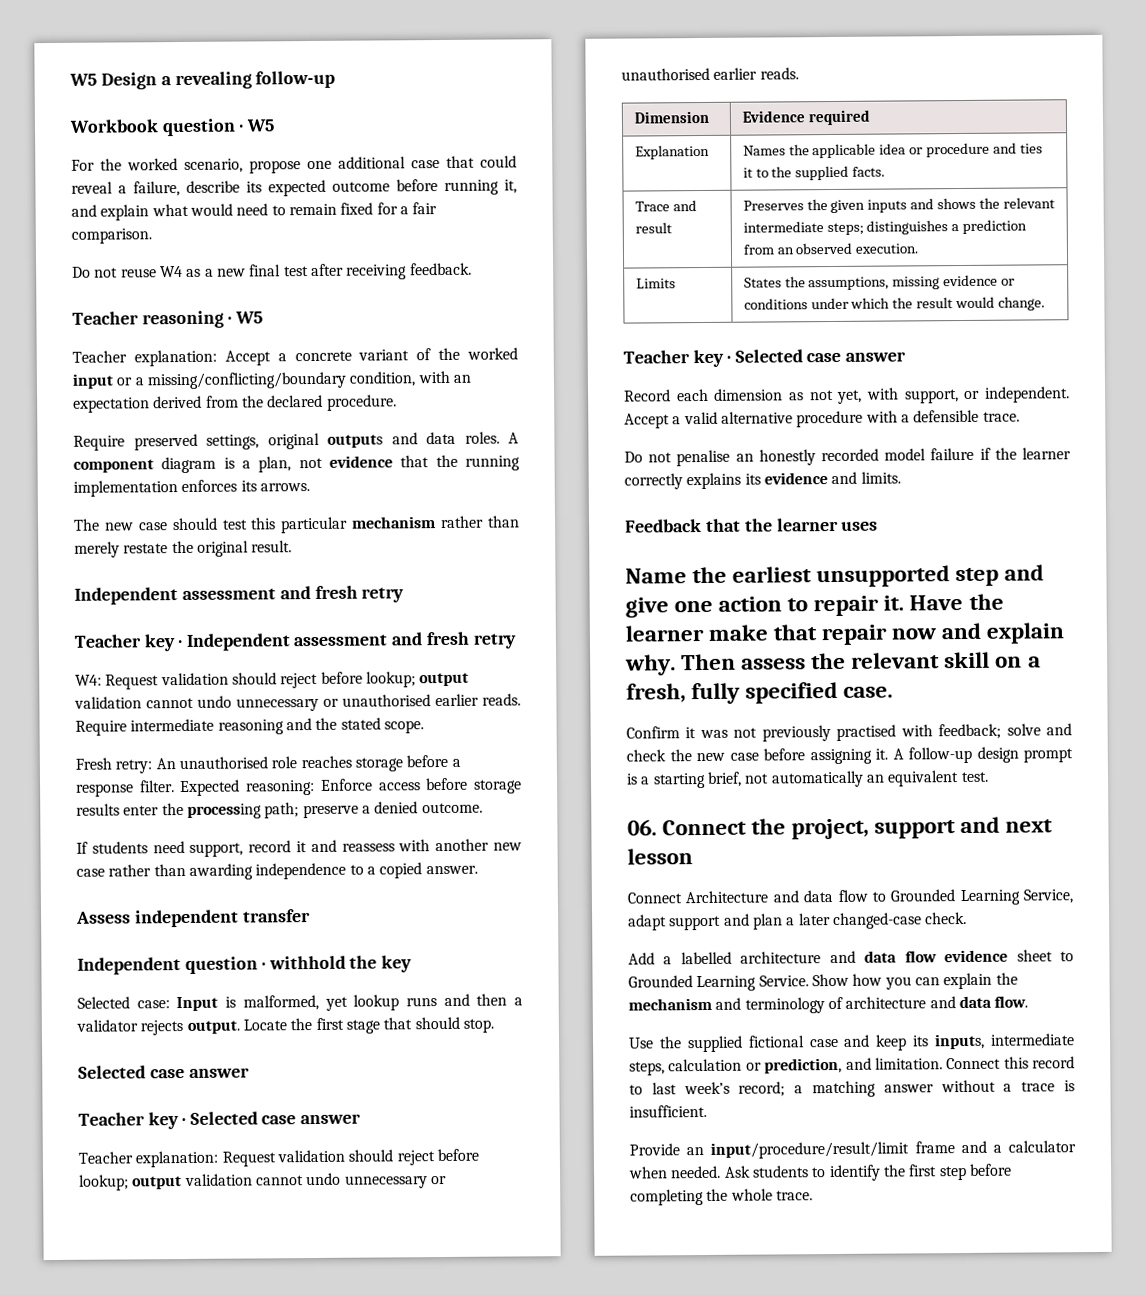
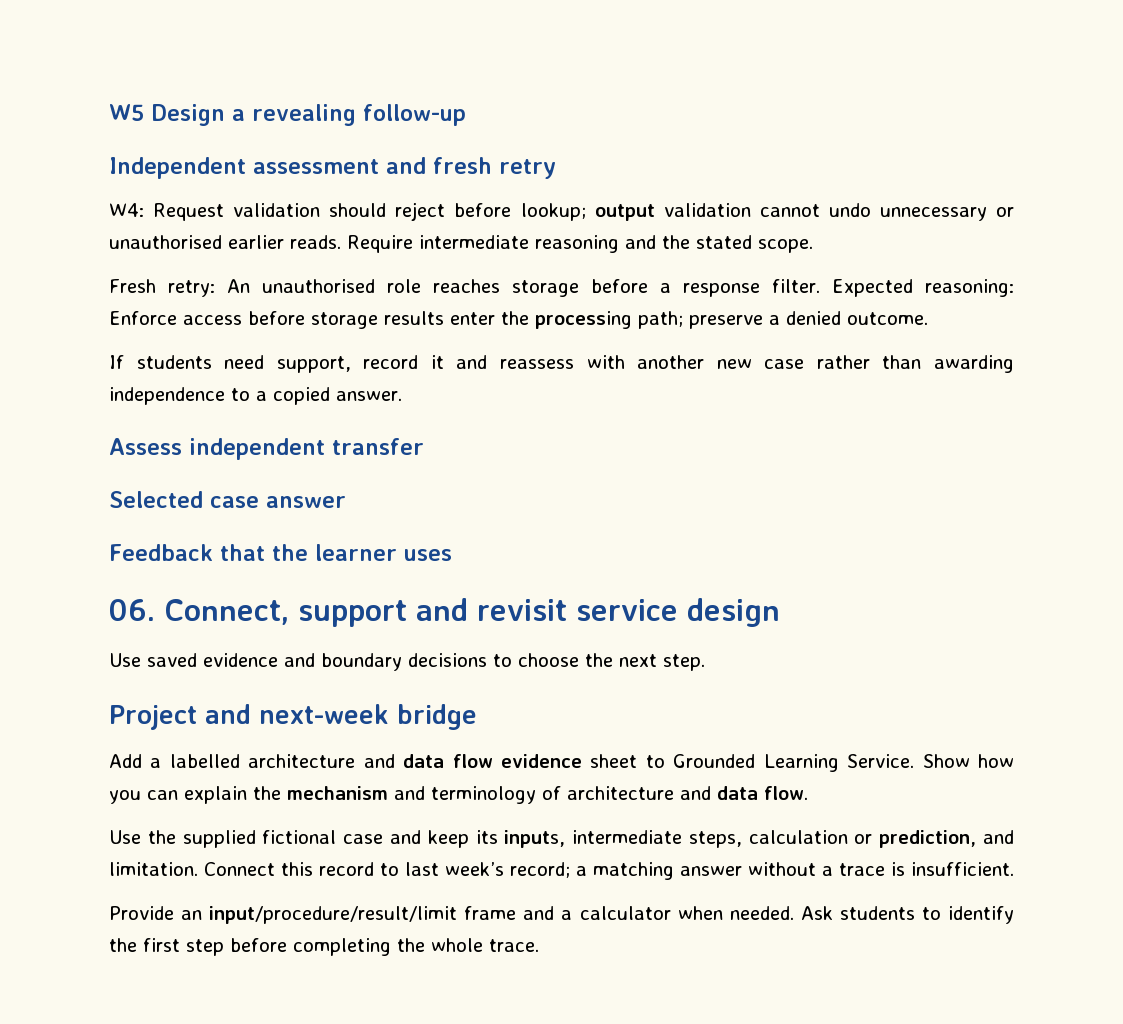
[69,118,275,137] [71,155,517,174] [71,179,517,197] [71,202,438,221] [71,228,152,244] [72,262,472,280] [72,310,263,329] [72,347,518,367] [72,370,471,390] [73,394,397,413] [73,431,519,451] [73,454,520,474] [73,479,310,497] [73,515,520,534] [74,540,293,558] [74,585,405,605] [74,634,182,652] Workbook question · W5 // For the worked scenario, propose one additional case that could reveal a failure, describe its expected outcome before running it, and explain what would need to remain fixed for a fair comparison. // Do not reuse W4 as a new final test after receiving feedback. // Teacher reasoning · W5 // Teacher explanation: Accept a concrete variant of the worked input or a missing/conflicting/boundary condition, with an expectation derived from the declared procedure. // Require preserved settings, original outputs and data roles. A component diagram is a plan, not evidence that the running implementation enforces its arrows. // The new case should test this particular mechanism rather than merely restate the original result. // Independent assessment and fresh retry // Teacher key · -> (466, 115) none
[77,955,413,975] [77,993,523,1012] [76,1016,494,1036] [78,1065,250,1079] [78,1111,362,1130] [78,1148,479,1168] [79,1172,447,1191] [621,67,799,81] [633,110,709,124] [741,109,870,126] [634,144,710,160] [742,142,1044,159] [742,165,886,181] [634,200,697,212] [634,222,672,234] [742,197,1056,214] [742,219,1028,236] [742,242,919,255] [635,278,676,289] [743,274,1016,291] [743,296,1046,311] [623,349,907,368] [624,386,1070,404] [624,409,1020,429] [624,447,1071,467] [624,471,901,490] Independent question · withhold the key // Selected case: Input is malformed, yet lookup runs and then a validator rejects output. Locate the first stage that should stop. // Selected case answer // Teacher key · Selected case answer // Teacher explanation: Request validation should reject before lookup; output validation cannot undo unnecessary or unauthorised earlier reads. // Dimension | Evidence required // Explanation | Names the applicable idea or procedure and ties it to the supplied facts. // Trace and result | Preserves the given inputs and shows the relevant intermediate steps; distinguishes a prediction from an observed execution. // Limits | States the assumptions, missing evidence or conditions under which the result would change. // Teacher key · Selected case answer // Record each dimension as not yet, with support, or independent. Accept a valid alternative procedure with a defensible trace. // Do not penalise an honestly recorded model failure if the learner correctly explains its evidence and limits. -> [109,491,346,508] Selected case answer
[625,564,1045,588] [625,593,1004,618] [625,622,1065,646] [625,651,1041,676] [626,681,894,705] [626,723,1072,742] [626,746,1073,765] [626,770,989,789] [627,816,1054,840] [627,848,693,865] [627,889,1073,906] [628,911,968,931] Name the earliest unsupported step and give one action to repair it. Have the learner make that repair now and explain why. Then assess the relevant skill on a fresh, fully specified case. // Confirm it was not previously practised with feedback; solve and check the new case before assigning it. A follow-up design prompt is a starting brief, not automatically an equivalent test. // 06. Connect the project, support and next lesson // Connect Architecture and data flow to Grounded Learning Service, adapt support and plan a later changed-case check. -> [109,598,780,627] [109,653,705,671] [109,704,477,730] 06. Connect, support and revisit service design // Use saved evidence and boundary decisions to choose the next step. // Project and next-week bridge

